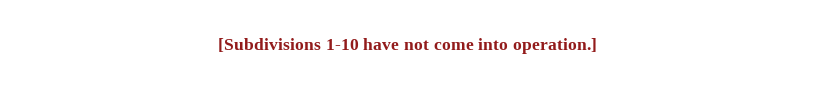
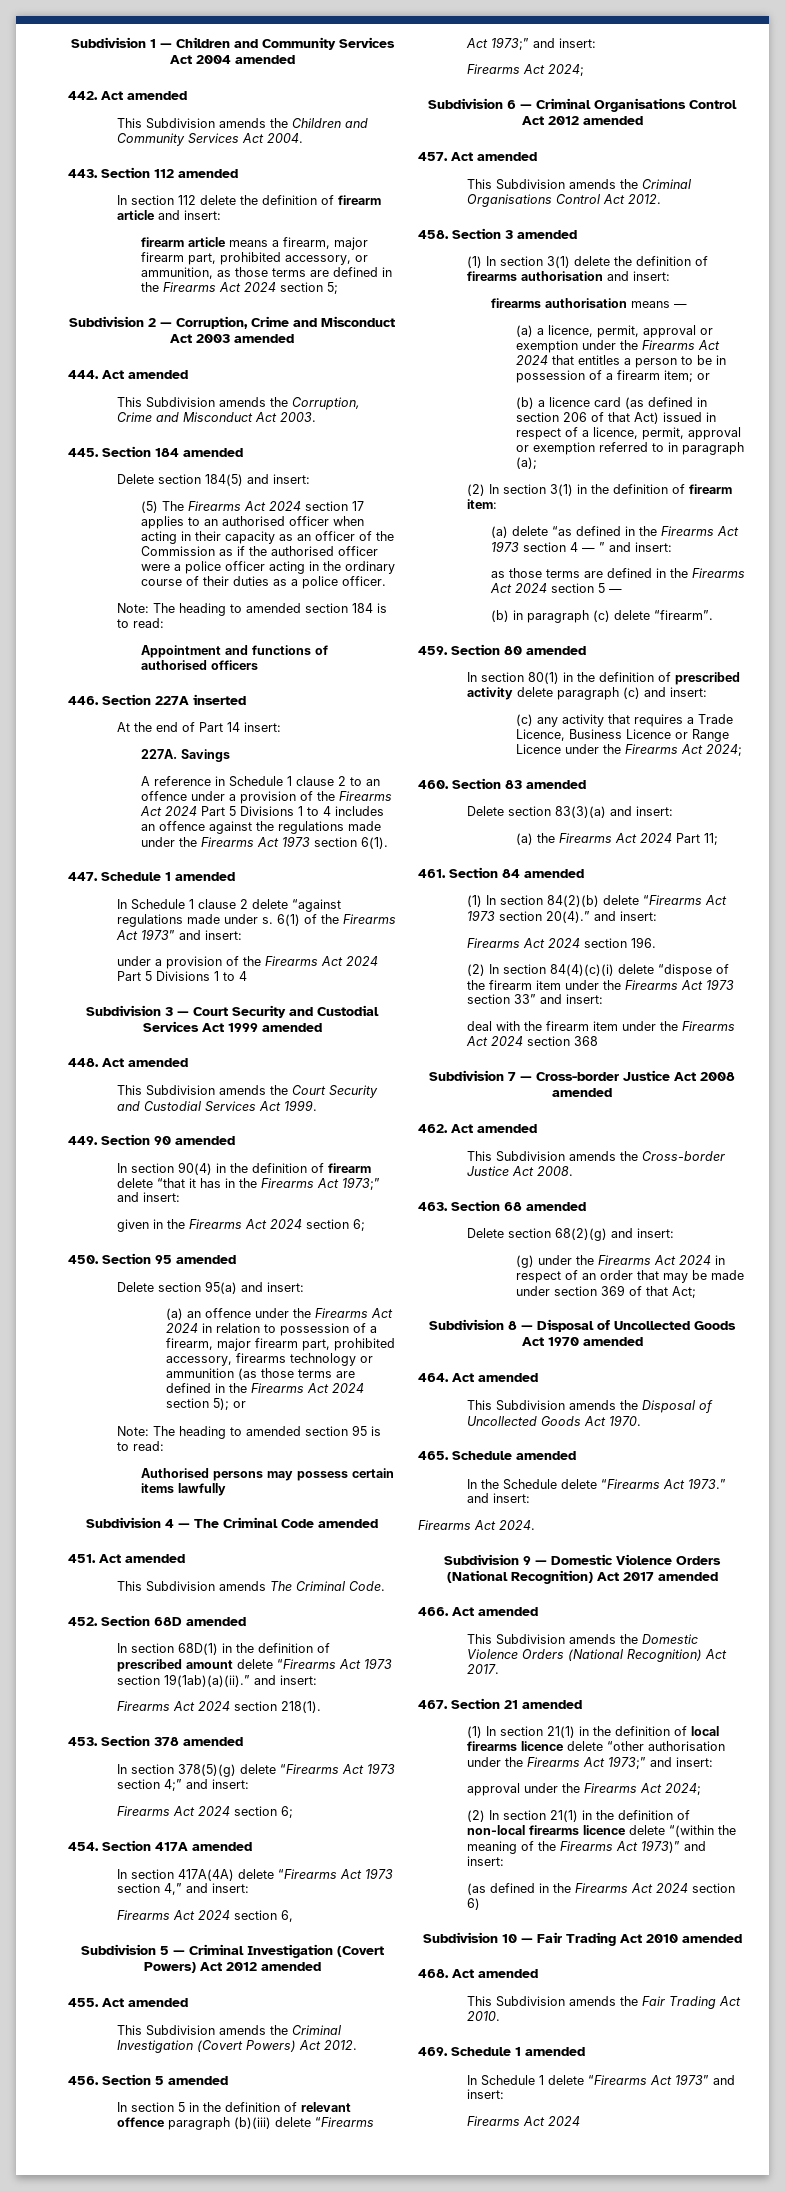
[217,38,598,54] [Subdivisions 1-10 have not come into operation.] -> [70,37,395,50] [169,55,295,64] [68,91,187,100] [116,118,368,129] [116,133,303,146] [68,167,238,178] [116,195,381,205] [116,210,221,220] [141,237,369,250] [141,252,369,265] [141,267,393,279] [141,282,339,294] [69,316,395,329] [170,334,294,343] [68,370,188,379] [116,397,360,410] [116,412,316,422] [68,446,243,457] [116,474,310,486] [141,501,365,513] [141,516,365,529] [141,531,395,544] [141,546,379,556] [141,561,396,574] [141,576,387,589] [116,603,387,616] [116,618,164,628] [141,645,329,658] [141,660,259,670] [68,694,246,705] [116,722,281,732] [141,749,231,762] [141,776,381,787] [141,791,393,804] [140,806,385,816] [141,821,382,834] [141,836,389,849] [68,872,235,881] [116,899,341,912] [116,914,396,927] [115,929,242,940] [116,956,378,969] [116,971,247,981] [86,1005,379,1018] [142,1021,322,1032] [68,1058,188,1067] [116,1085,378,1098] [116,1100,317,1112] [68,1134,235,1145] [116,1162,371,1175] [116,1177,380,1190] [116,1192,180,1202] [116,1219,365,1232] [68,1253,236,1264] [116,1281,304,1294] [165,1308,393,1320] [165,1323,377,1336] [165,1338,395,1351] [165,1353,373,1366] [165,1368,355,1380] [165,1383,364,1393] [165,1398,246,1410] [116,1425,381,1439] [116,1441,164,1451] [141,1468,395,1481] [141,1483,227,1496] [86,1517,378,1528] [68,1554,185,1563] [116,1581,385,1592] [68,1615,246,1626] [116,1643,330,1655] [116,1658,392,1672] [116,1674,317,1687] [116,1701,321,1713] [68,1735,243,1746] [116,1763,395,1777] [116,1779,249,1791] [116,1806,293,1818] [68,1840,252,1851] [116,1868,393,1881] [116,1883,249,1895] [116,1910,293,1922] [80,1944,384,1958] [143,1962,321,1973] [68,1998,188,2007] [116,2025,341,2036] [116,2040,357,2053] [68,2074,228,2085] [116,2102,351,2112] [116,2117,374,2130] [465,37,596,50] [466,64,584,76] [428,98,737,112] [521,116,643,125] [418,152,537,161] [466,179,691,190] [466,194,661,207] [418,228,577,239] [466,256,708,268] [466,271,670,281] [491,298,688,308] [515,325,713,338] [515,340,720,353] [515,355,726,368] [515,370,710,383] [515,397,707,409] [515,412,716,424] [515,427,741,440] [515,442,744,455] [515,457,537,469] [466,484,732,496] [466,499,497,509] [491,526,740,538] [491,541,673,552] [491,568,746,578] [490,583,623,593] [491,610,714,623] [418,644,586,655] [466,672,740,685] [466,687,707,700] [515,714,733,727] [515,729,729,742] [515,744,742,756] [418,778,586,789] [466,806,673,818] [515,833,718,845] [418,867,584,878] [466,895,727,907] [466,910,657,923] [466,937,656,948] [466,964,729,977] [466,979,734,990] [466,994,603,1004] [466,1021,735,1031] [465,1036,598,1046] [429,1070,735,1081] [552,1088,612,1097] [418,1124,537,1133] [466,1151,725,1162] [466,1166,573,1176] [418,1200,586,1211] [466,1228,674,1241] [515,1255,725,1268] [515,1270,744,1283] [515,1285,696,1298] [429,1319,736,1332] [521,1337,643,1346] [418,1373,538,1382] [466,1400,713,1413] [466,1415,641,1426] [418,1451,576,1460] [466,1478,726,1490] [466,1493,530,1503] [418,1520,535,1530] [444,1554,721,1565] [446,1570,718,1584] [418,1607,538,1616] [466,1634,698,1645] [466,1649,727,1662] [466,1664,499,1674] [418,1698,582,1709] [466,1726,719,1738] [466,1741,725,1751] [466,1756,713,1769] [466,1783,701,1796] [466,1810,690,1822] [466,1825,736,1837] [466,1840,706,1854] [466,1856,504,1866] [466,1883,735,1895] [466,1898,480,1910] [422,1932,742,1946] [418,1969,538,1978] [466,1996,741,2009] [466,2011,500,2021] [418,2047,585,2056] [466,2074,735,2086] [466,2089,504,2099] [466,2116,580,2126] Subdivision 1 — Children and Community Services Act 2004 amended // 442. Act amended // This Subdivision amends the Children and Community Services Act 2004. // 443. Section 112 amended // In section 112 delete the definition of firearm article and insert: // firearm article means a firearm, major firearm part, prohibited accessory, or ammunition, as those terms are defined in the Firearms Act 2024 section 5; // Subdivision 2 — Corruption, Crime and Misconduct Act 2003 amended // 444. Act amended // This Subdivision amends the Corruption, Crime and Misconduct Act 2003. // 445. Section 184 amended // Delete section 184(5) and insert: // (5) The Firearms Act 2024 section 17 applies to an authorised officer when acting in their capacity as an officer of the Commission as if the authorised officer were a police officer acting in the ordinary course of their duties as a police officer. // Note: The heading to amended section 184 is to read: // Appointment and functions of authorised officers // 446. Section 227A inserted // At the end of Part 14 insert: // 227A. Savings // A reference in Schedule 1 clause 2 to an offence under a provision of the Firearms Act 2024 Part 5 Divisions 1 to 4 includes an offence against the regulations made under the Firearms Act 1973 section 6(1). // 447. Schedule 1 amended // In Schedule 1 clause 2 delete “against regulations made under s. 6(1) of the Firearms Act 1973” and insert: // under a provision of the Firearms Act 2024 Part 5 Divisions 1 to 4 // Subdivision 3 — Court Security and Custodial Services Act 1999 amended // 448. Act amended // This Subdivision amends the Court Security and Custodial Services Act 1999. // 449. Section 90 amended // In section 90(4) in the definition of firearm delete “that it has in the Firearms Act 1973;” and insert: // given in the Firearms Act 2024 section 6; // 450. Section 95 amended // Delete section 95(a) and insert: // (a) an offence under the Firearms Act 2024 in relation to possession of a firearm, major firearm part, prohibited accessory, firearms technology or ammunition (as those terms are defined in the Firearms Act 2024 section 5); or // Note: The heading to amended section 95 is to read: // Authorised persons may possess certain items lawfully // Subdivision 4 — The Criminal Code amended // 451. Act amended // This Subdivision amends The Criminal Code. // 452. Section 68D amended // In section 68D(1) in the definition of prescribed amount delete “Firearms Act 1973 section 19(1ab)(a)(ii).” and insert: // Firearms Act 2024 section 218(1). // 453. Section 378 amended // In section 378(5)(g) delete “Firearms Act 1973 section 4;” and insert: // Firearms Act 2024 section 6; // 454. Section 417A amended // In section 417A(4A) delete “Firearms Act 1973 section 4,” and insert: // Firearms Act 2024 section 6, // Subdivision 5 — Criminal Investigation (Covert Powers) Act 2012 amended // 455. Act amended // This Subdivision amends the Criminal Investigation (Covert Powers) Act 2012. // 456. Section 5 amended // In section 5 in the definition of relevant offence paragraph (b)(iii) delete “Firearms Act 1973;” and insert: // Firearms Act 2024; // Subdivision 6 — Criminal Organisations Control Act 2012 amended // 457. Act amended // This Subdivision amends the Criminal Organisations Control Act 2012. // 458. Section 3 amended // (1) In section 3(1) delete the definition of firearms authorisation and insert: // firearms authorisation means — // (a) a licence, permit, approval or exemption under the Firearms Act 2024 that entitles a person to be in possession of a firearm item; or // (b) a licence card (as defined in section 206 of that Act) issued in respect of a licence, permit, approval or exemption referred to in paragraph (a); // (2) In section 3(1) in the definition of firearm item: // (a) delete “as defined in the Firearms Act 1973 section 4 — ” and insert: // as those terms are defined in the Firearms Act 2024 section 5 — // (b) in paragraph (c) delete “firearm”. // 459. Section 80 amended // In section 80(1) in the definition of prescribed activity delete paragraph (c) and insert: // (c) any activity that requires a Trade Licence, Business Licence or Range Licence under the Firearms Act 2024; // 460. Section 83 amended // Delete section 83(3)(a) and insert: // (a) the Firearms Act 2024 Part 11; // 461. Section 84 amended // (1) In section 84(2)(b) delete “Firearms Act 1973 section 20(4).” and insert: // Firearms Act 2024 section 196. // (2) In section 84(4)(c)(i) delete “dispose of the firearm item under the Firearms Act 1973 section 33” and insert: // deal with the firearm item under the Firearms Act 2024 section 368 // Subdivision 7 — Cross-border Justice Act 2008 amended // 462. Act amended // This Subdivision amends the Cross-border Justice Act 2008. // 463. Section 68 amended // Delete section 68(2)(g) and insert: // (g) under the Firearms Act 2024 in respect of an order that may be made under section 369 of that Act; // Subdivision 8 — Disposal of Uncollected Goods Act 1970 amended // 464. Act amended // This Subdivision amends the Disposal of Uncollected Goods Act 1970. // 465. Schedule amended // In the Schedule delete “Firearms Act 1973.” and insert: // Firearms Act 2024. // Subdivision 9 — Domestic Violence Orders (National Recognition) Act 2017 amended // 466. Act amended // This Subdivision amends the Domestic Violence Orders (National Recognition) Act 2017. // 467. Section 21 amended // (1) In section 21(1) in the definition of local firearms licence delete “other authorisation under the Firearms Act 1973;” and insert: // approval under the Firearms Act 2024; // (2) In section 21(1) in the definition of non-local firearms licence delete “(within the meaning of the Firearms Act 1973)” and insert: // (as defined in the Firearms Act 2024 section 6) // Subdivision 10 — Fair Trading Act 2010 amended // 468. Act amended // This Subdivision amends the Fair Trading Act 2010. // 469. Schedule 1 amended // In Schedule 1 delete “Firearms Act 1973” and insert: // Firearms Act 2024

